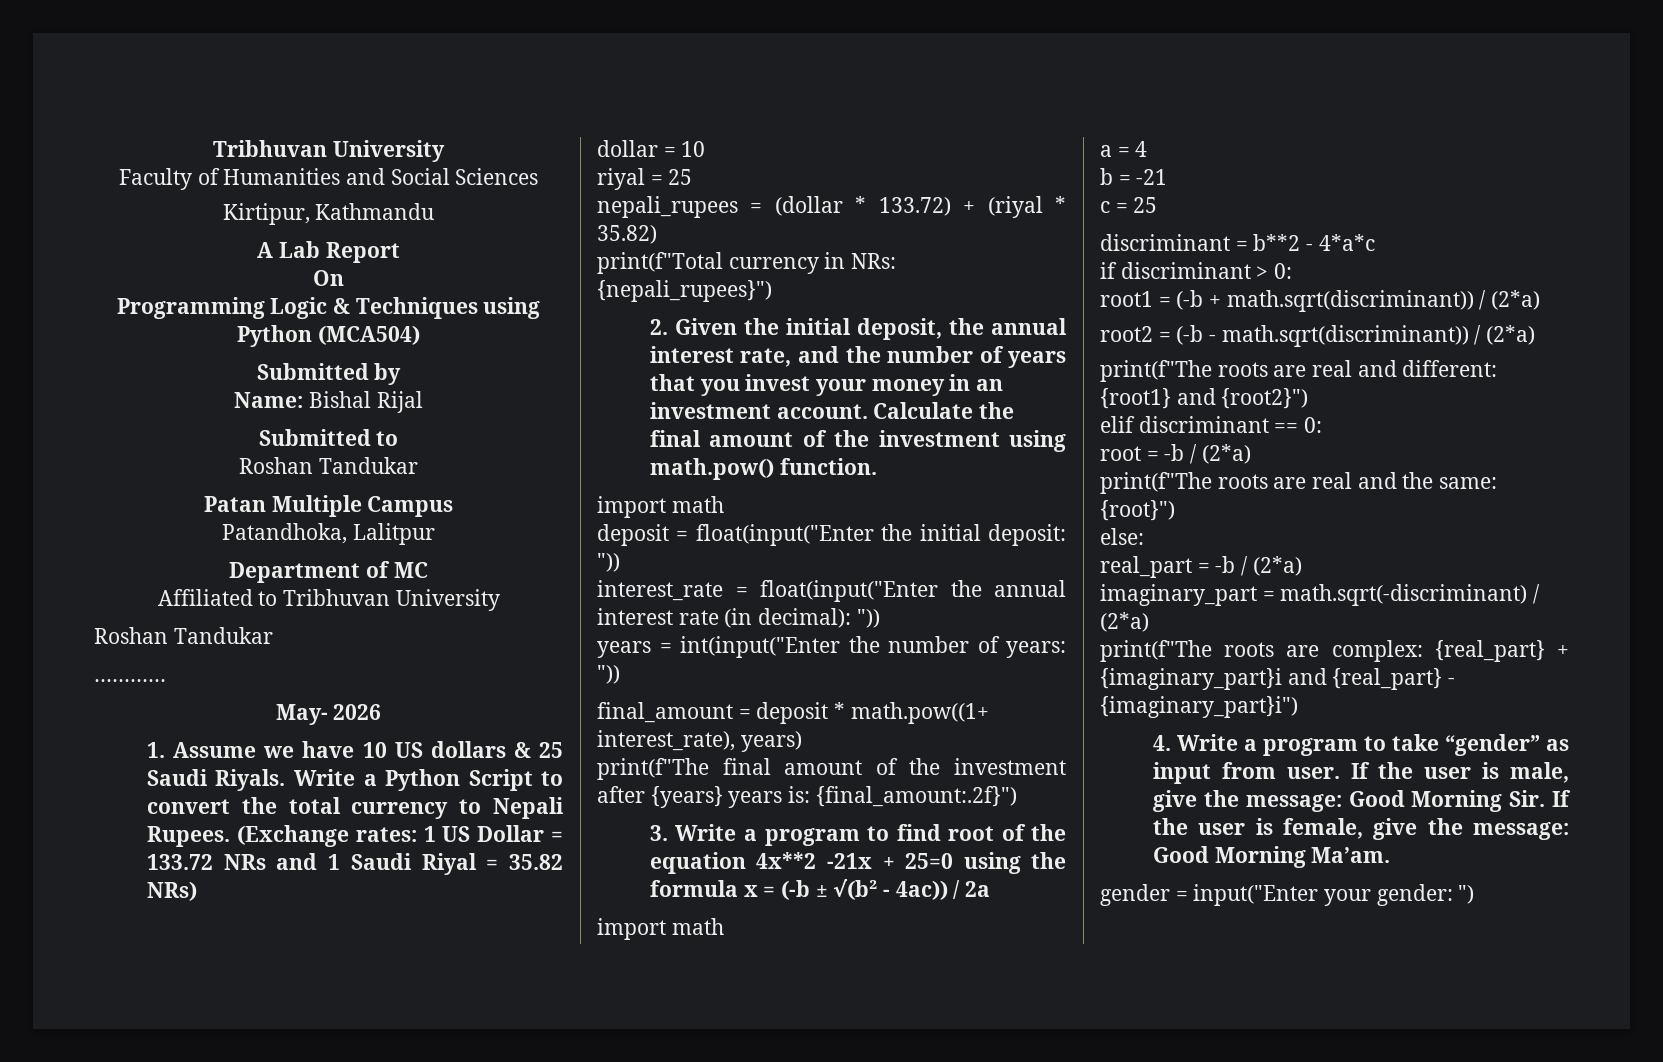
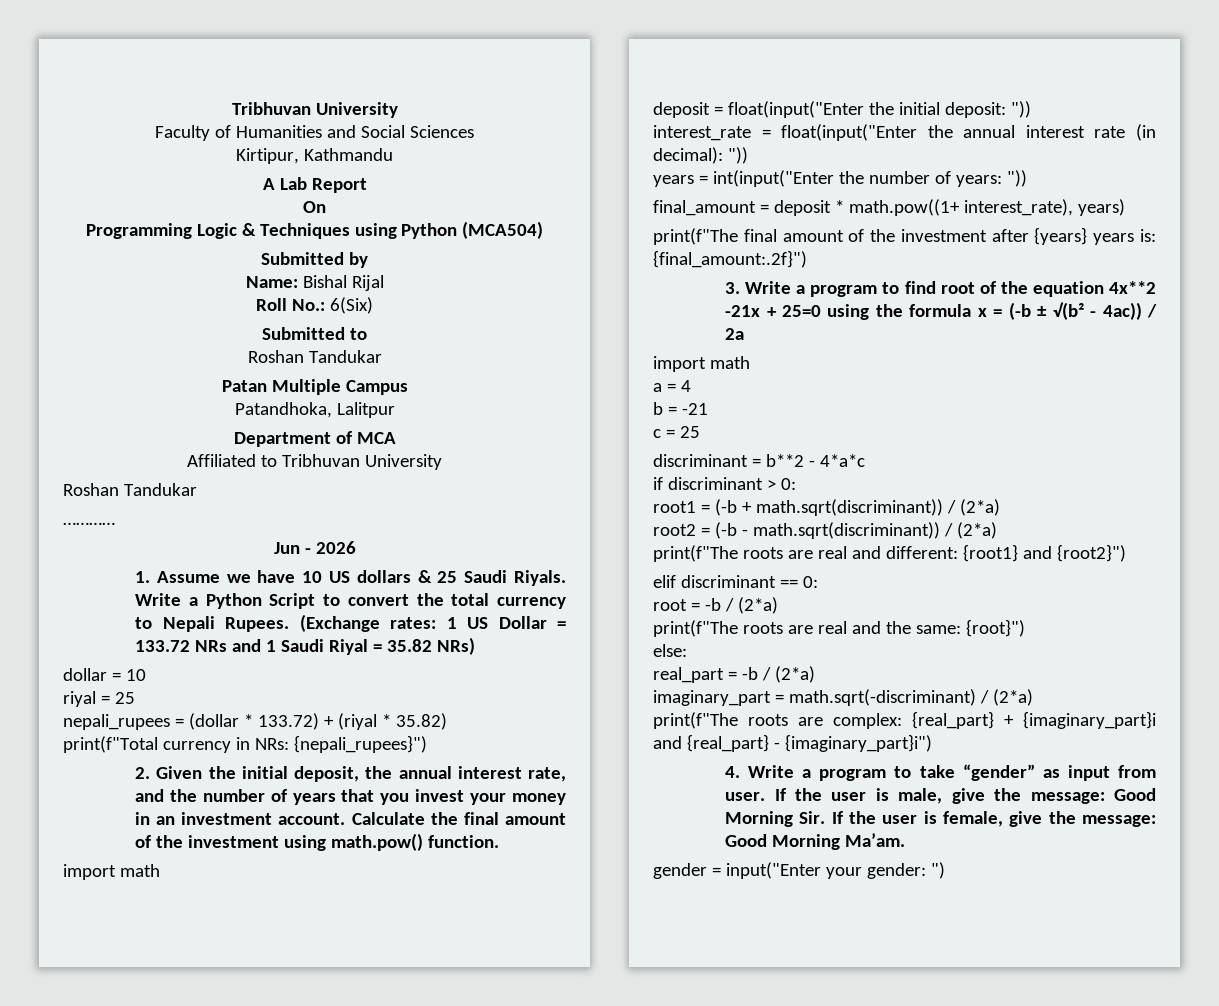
(423, 402) none -> [256,297,373,314] // Roll No.: 6(Six)
[393,562,428,578] MC -> [356,432,396,444] MCA
[275,704,328,725] May- -> [273,542,311,554] Jun -

